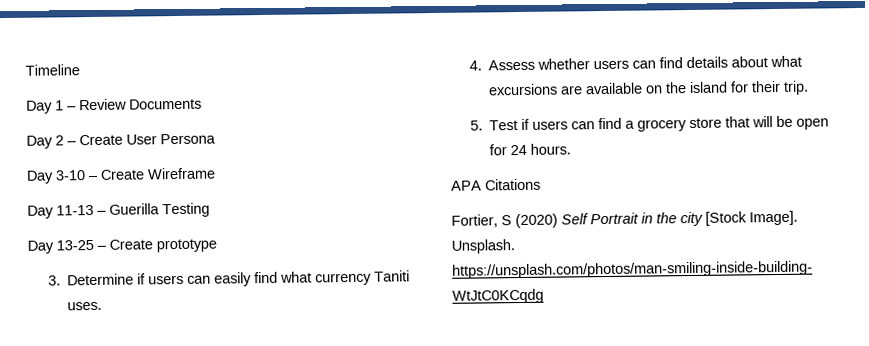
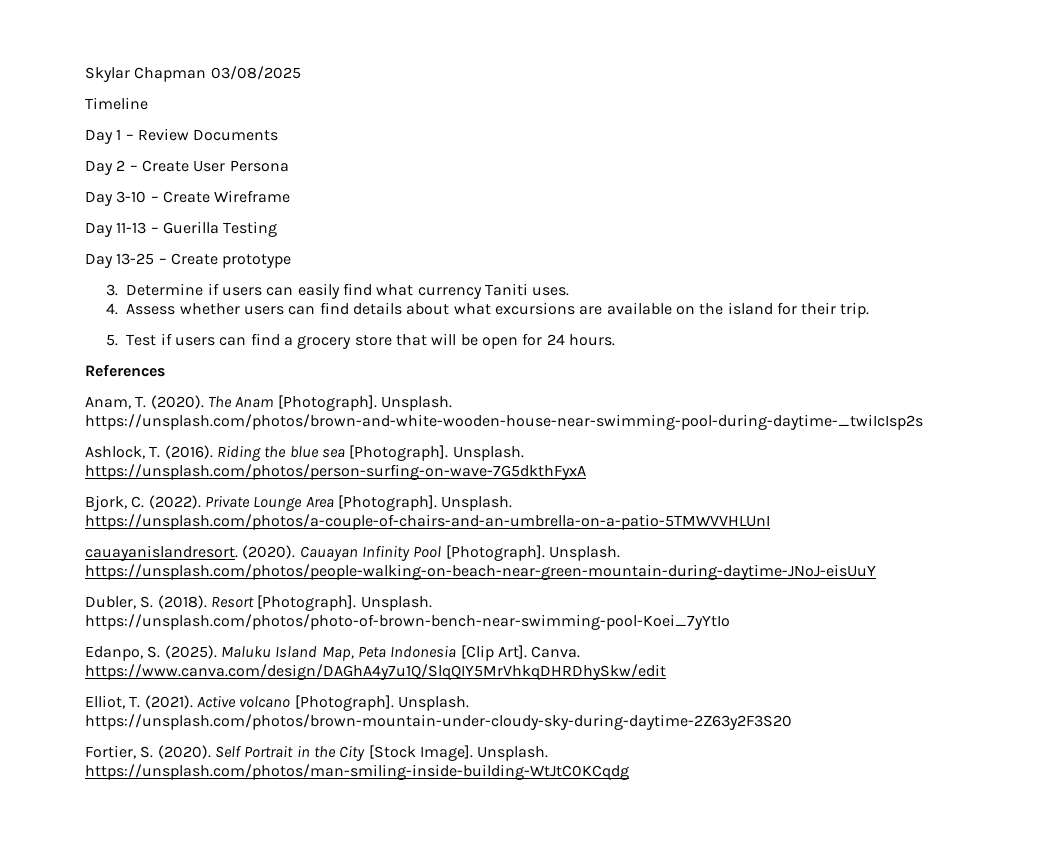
(25, 70) none -> [85,66,301,82] Skylar Chapman 03/08/2025 //
[451,178,541,191] APA Citations -> [85,364,165,377] [85,395,452,411] [85,414,923,430] [85,445,524,461] [85,464,586,480] [85,495,513,511] [85,514,770,530] [85,545,620,561] [85,564,876,580] [85,595,432,611] [85,614,730,630] [85,645,581,661] [85,664,666,680] [85,695,469,711] [85,714,792,730] References // Anam, T. (2020). The Anam [Photograph]. Unsplash. https://unsplash.com/photos/brown-and-white-wooden-house-near-swimming-pool-during-daytime-_twiIcIsp2s // Ashlock, T. (2016). Riding the blue sea [Photograph]. Unsplash. https://unsplash.com/photos/person-surfing-on-wave-7G5dkthFyxA // Bjork, C. (2022). Private Lounge Area [Photograph]. Unsplash. https://unsplash.com/photos/a-couple-of-chairs-and-an-umbrella-on-a-patio-5TMWVVHLUnI // cauayanislandresort. (2020). Cauayan Infinity Pool [Photograph]. Unsplash. https://unsplash.com/photos/people-walking-on-beach-near-green-mountain-during-daytime-JNoJ-eisUuY // Dubler, S. (2018). Resort [Photograph]. Unsplash. https://unsplash.com/photos/photo-of-brown-bench-near-swimming-pool-Koei_7yYtIo // Edanpo, S. (2025). Maluku Island Map, Peta Indonesia [Clip Art]. Canva. https://www.canva.com/design/DAGhA4y7u1Q/SlqQIY5MrVhkqDHRDhySkw/edit // Elliot, T. (2021). Active volcano [Photograph]. Unsplash. https://unsplash.com/photos/brown-mountain-under-cloudy-sky-during-daytime-2Z63y2F3S20
[501,213,558,229] S (2020) -> [140,745,211,759] S. (2020).
[680,211,703,227] city -> [339,745,366,761] City

